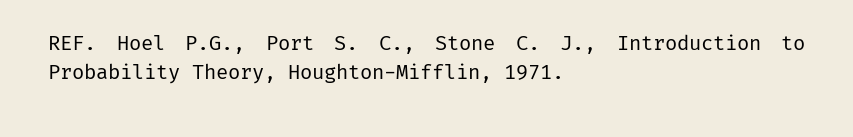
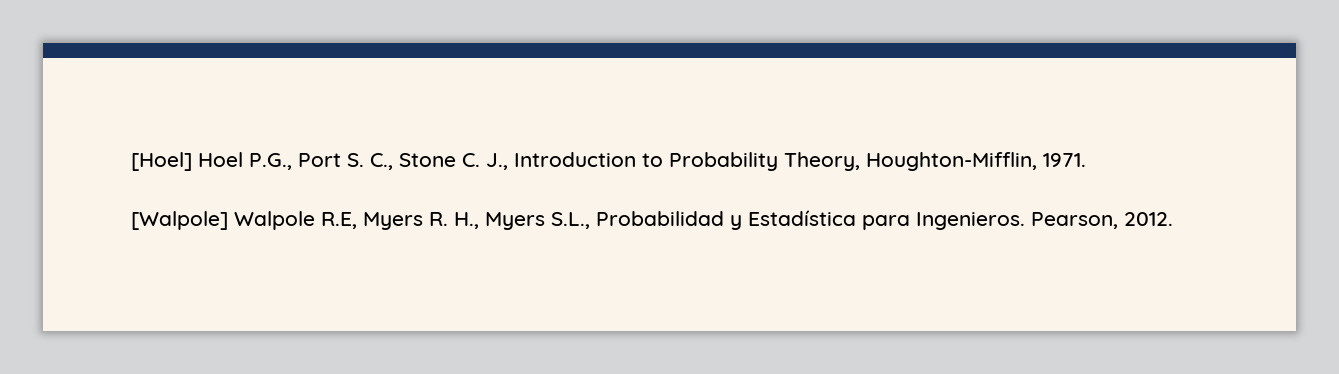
[48,36,96,50] REF. -> [131,152,192,171] [Hoel]
(564, 72) none -> [131,210,1173,230] // [Walpole] Walpole R.E, Myers R. H., Myers S.L., Probabilidad y Estadística para Ingenieros. Pearson, 2012.

